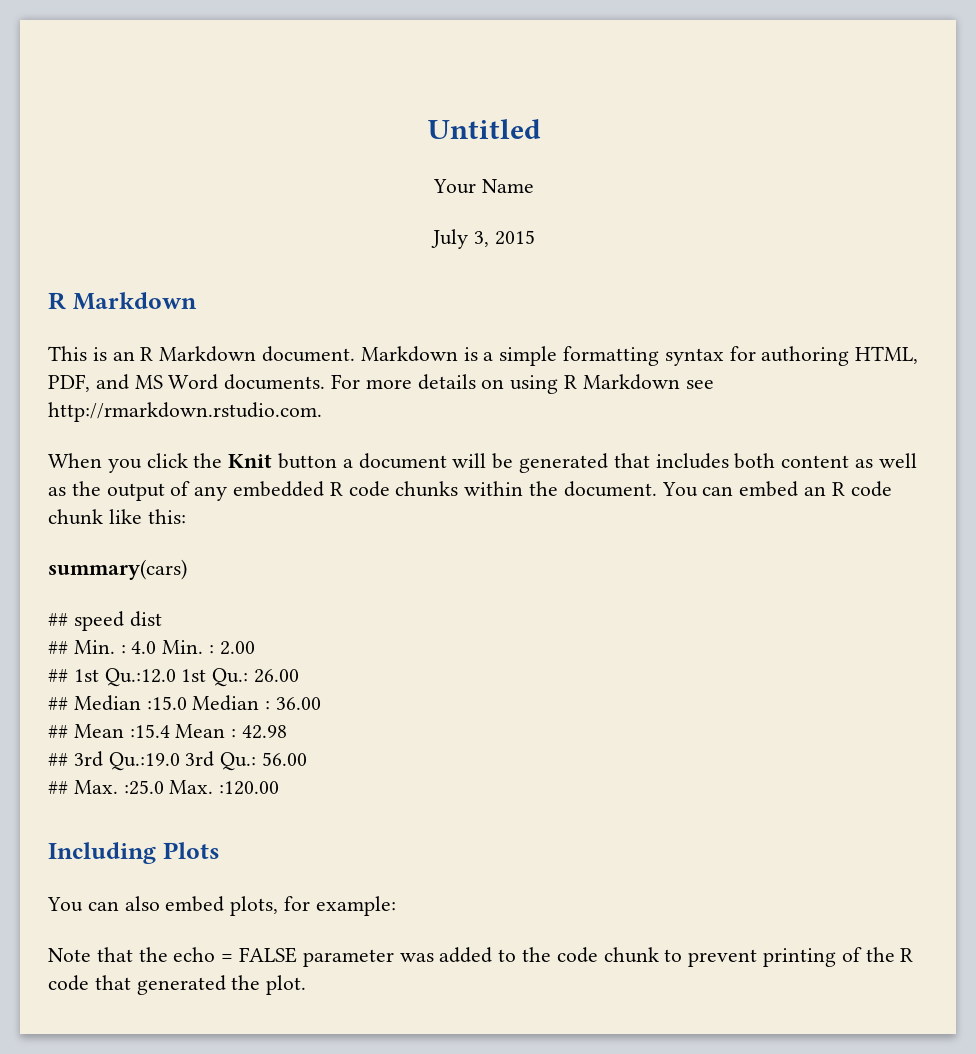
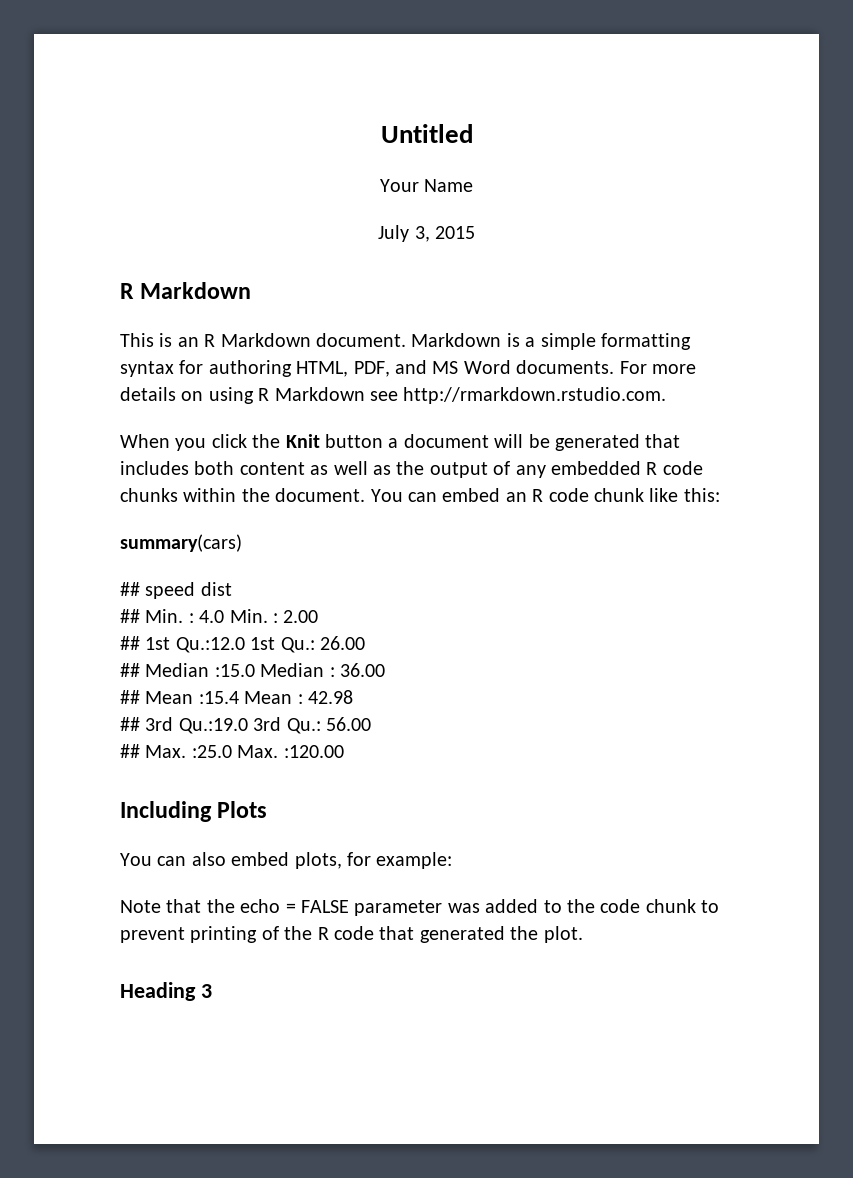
(307, 985) none -> [120,982,212,1001] // Heading 3

